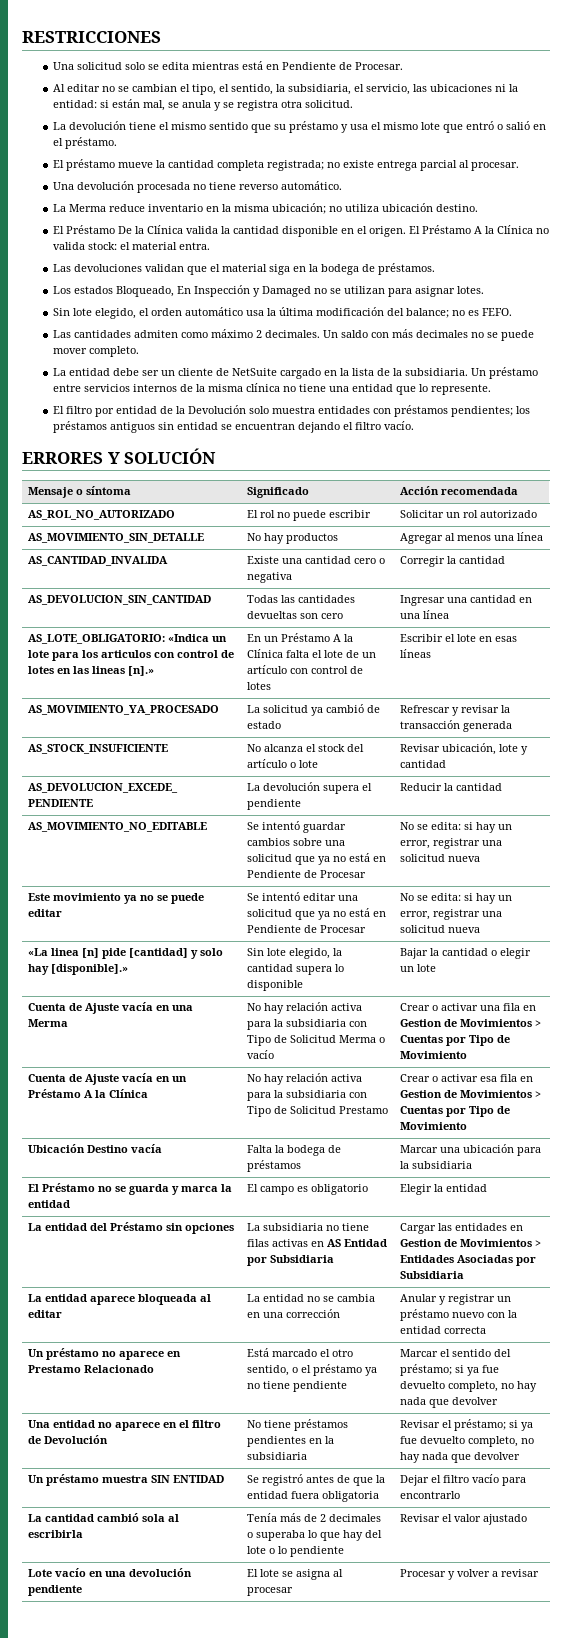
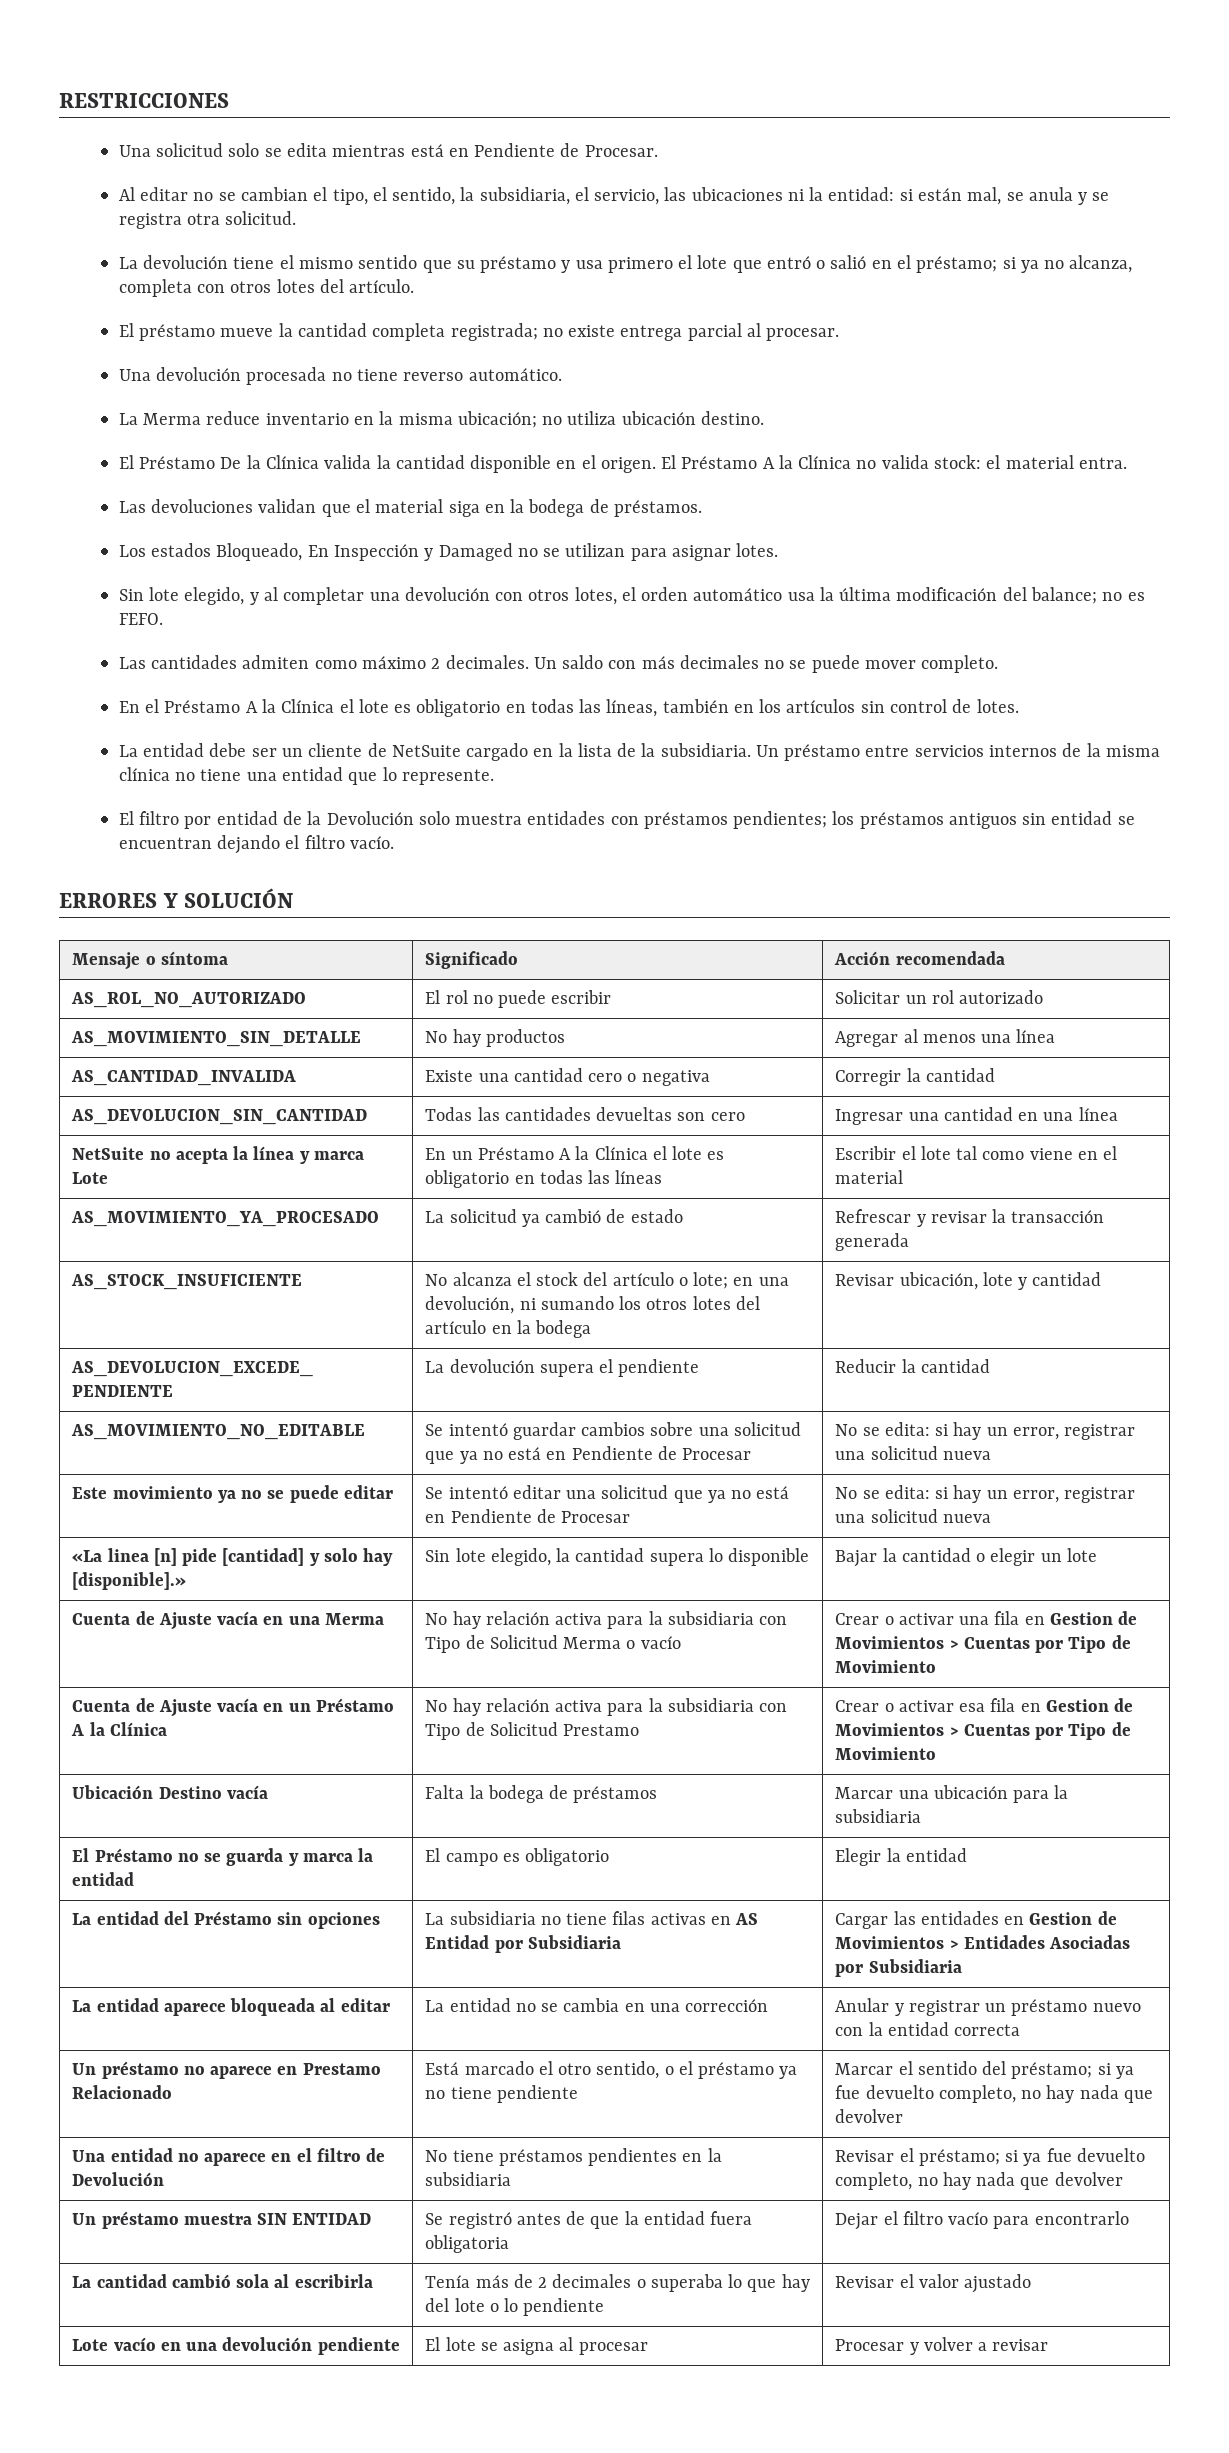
[371,122,419,130] el mismo -> [607,255,693,273] primero el
[65,137,118,149] préstamo. -> [916,255,1133,273] [118,279,415,297] préstamo; si ya no alcanza, completa con otros lotes del artículo.
(137, 313) none -> [249,587,617,605] y al completar una devolución con otros lotes,
(140, 351) none -> [118,699,1019,717] // En el Préstamo A la Clínica el lote es obligatorio en todas las líneas, también en los artículos sin control de lotes.
[28,634,228,644] [28,650,235,661] [28,666,155,676] AS_LOTE_OBLIGATORIO: «Indica un lote para los articulos con control de lotes en las lineas [n].» -> [72,1146,364,1164] [72,1172,109,1184] NetSuite no acepta la línea y marca Lote
[286,650,377,658] [247,665,364,674] [247,682,272,690] [400,634,518,642] [400,649,432,658] falta el lote de un artículo con control de lotes | Escribir el lote en esas líneas -> [652,1146,725,1160] [425,1170,663,1188] [835,1146,1118,1160] [835,1170,904,1184] el lote es obligatorio en todas las líneas | Escribir el lote tal como viene en el material
[299,760,319,768] lote -> [693,1272,789,1289] [425,1296,760,1314] [425,1320,592,1338] lote; en una devolución, ni sumando los otros lotes del artículo en la bodega

